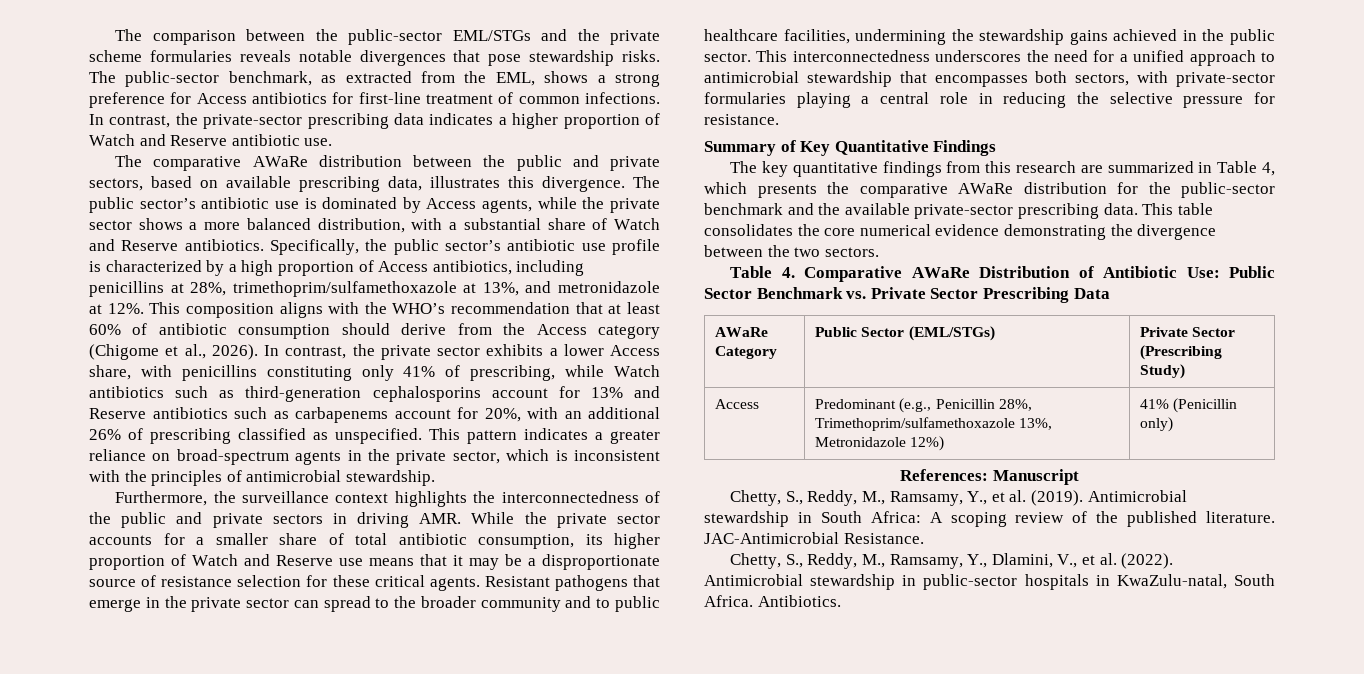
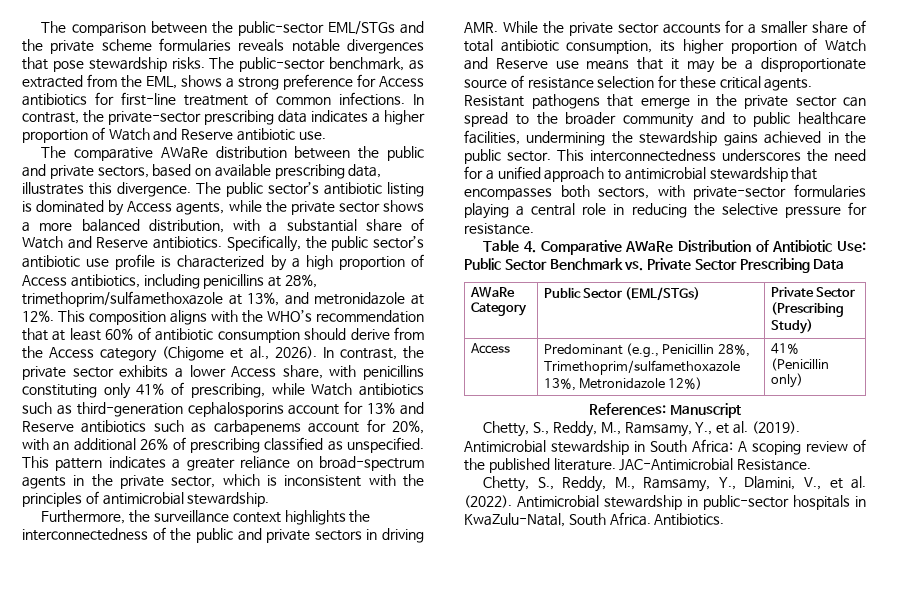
[274,201,299,209] use -> [387,182,424,197] listing
[704,140,997,156] [730,161,1275,177] [704,182,1275,198] [704,203,1213,219] [704,224,1217,240] [704,245,879,257] // Summary of Key Quantitative Findings // The key quantitative findings from this research are summarized in Table 4, which presents the comparative AWaRe distribution for the public-sector benchmark and the available private-sector prescribing data. This table consolidates the core numerical evidence demonstrating the divergence between the two sectors. -> (534, 229) none
[1116,574,1227,589] KwaZulu-natal, -> [464,513,565,527] KwaZulu-Natal,

